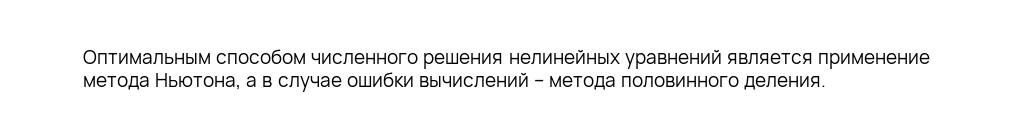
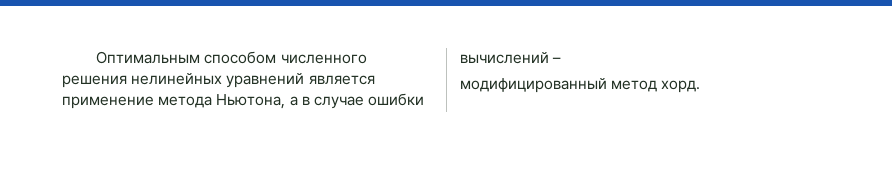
[549,76,827,90] метода половинного деления. -> [460,78,701,93] // модифицированный метод хорд.

